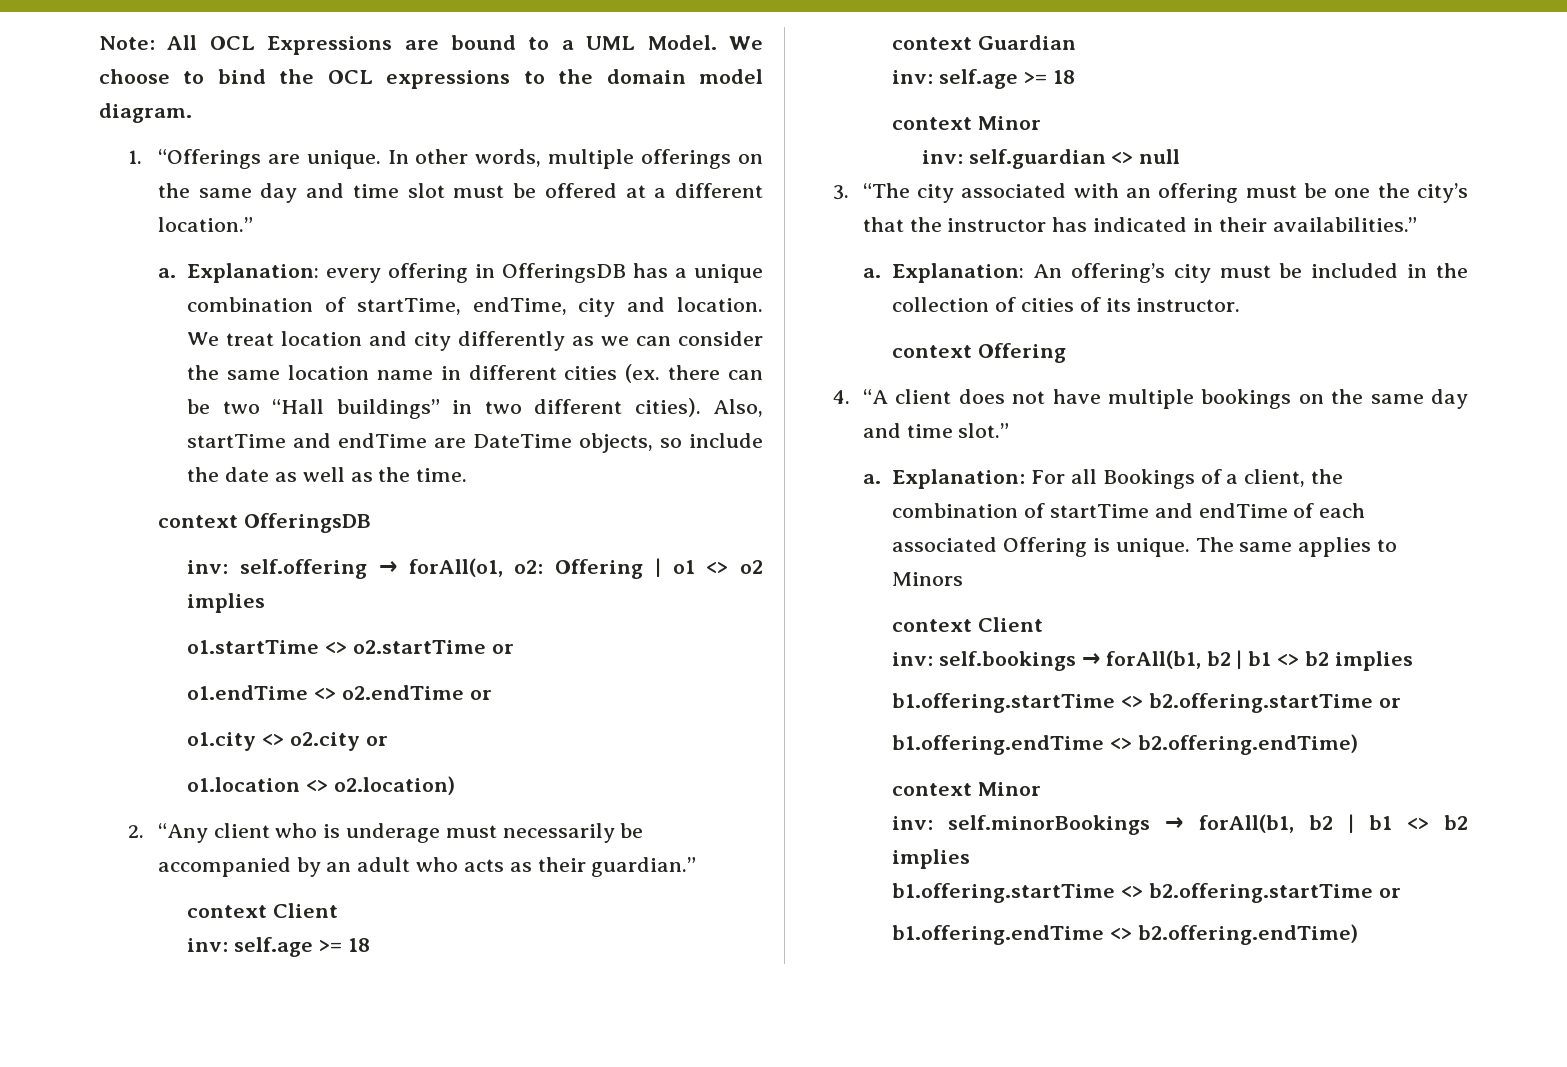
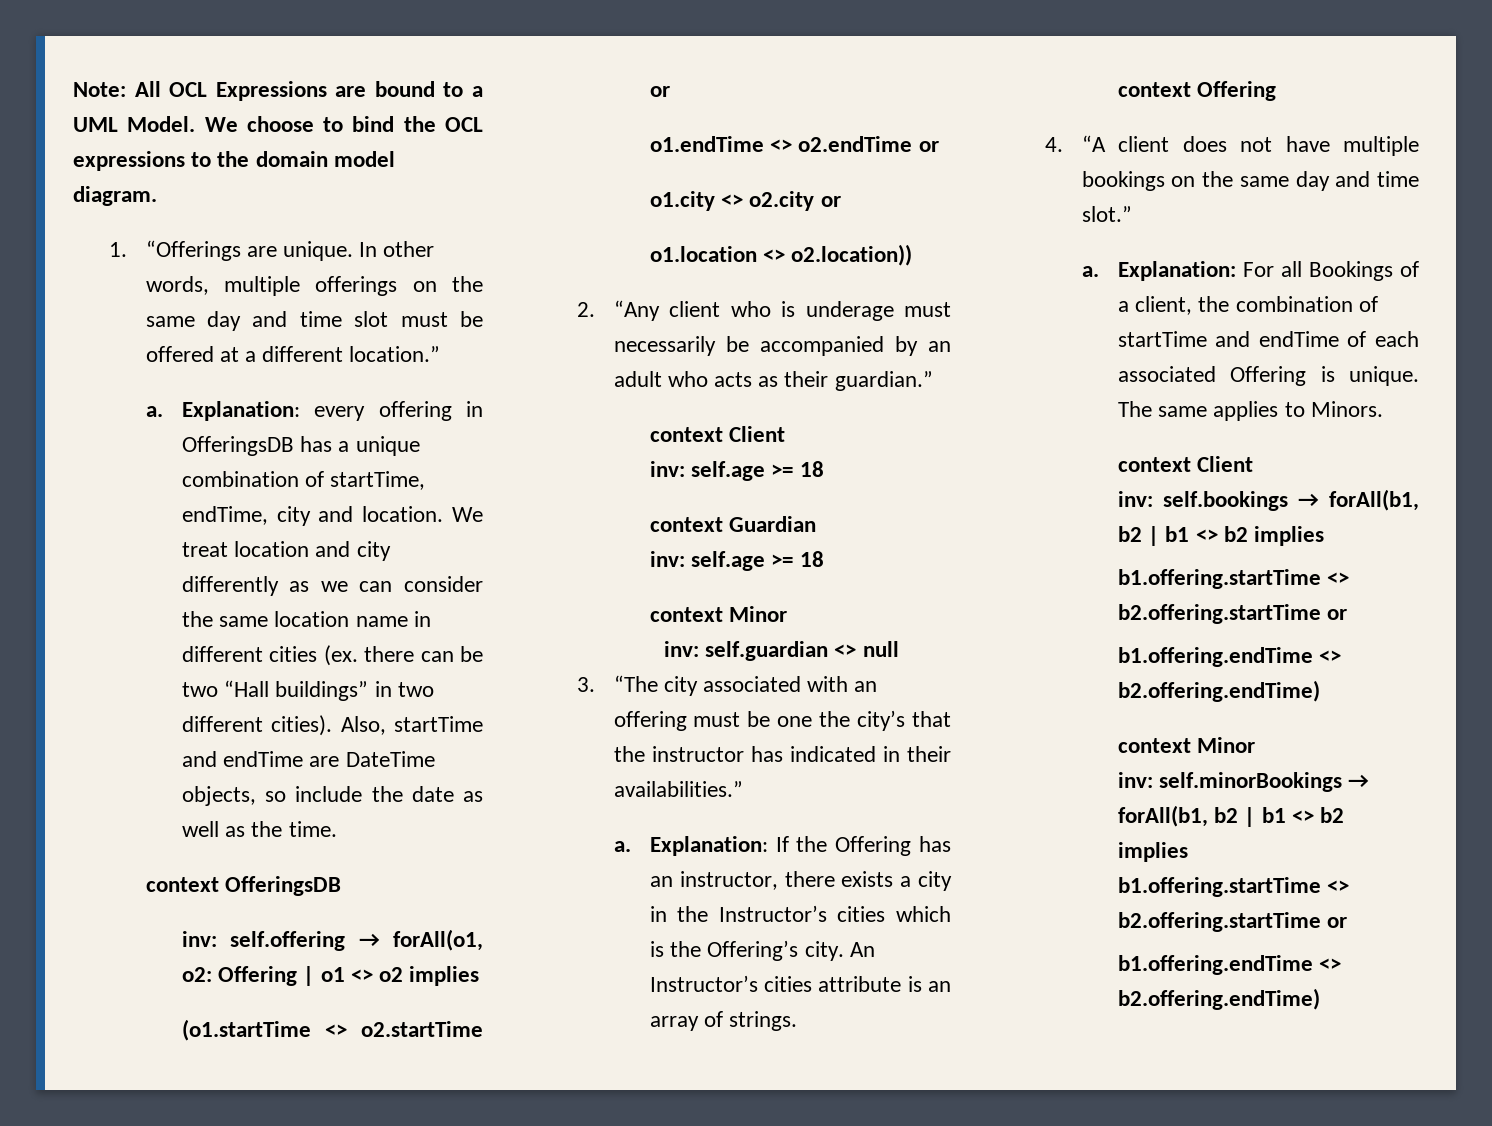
[187,640,320,654] o1.startTime -> [181,1019,311,1041] (o1.startTime
[333,776,455,795] o2.location) -> [791,244,913,266] o2.location))
[1033,263,1468,283] [892,297,1241,312] An offering’s city must be included in the collection of cities of its instructor. -> [775,836,951,856] [649,871,952,891] [649,905,951,922] [649,940,875,961] [649,975,951,992] [649,1011,798,1031] If the Offering has an instructor, there exists a city in the Instructor’s cities which is the Offering’s city. An Instructor’s cities attribute is an array of strings.
[892,572,964,586] Minors -> [1310,401,1383,417] Minors.

